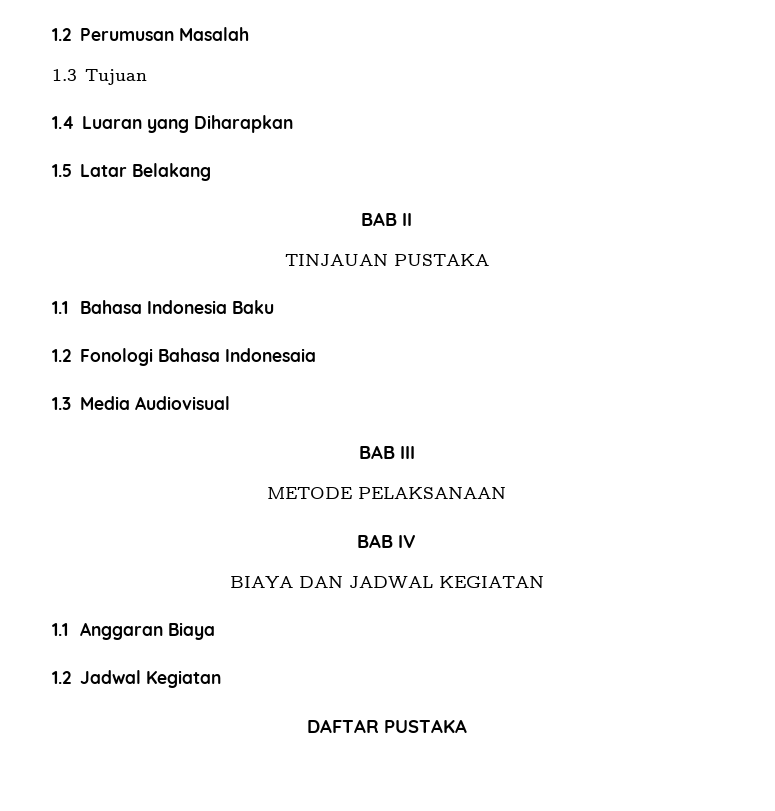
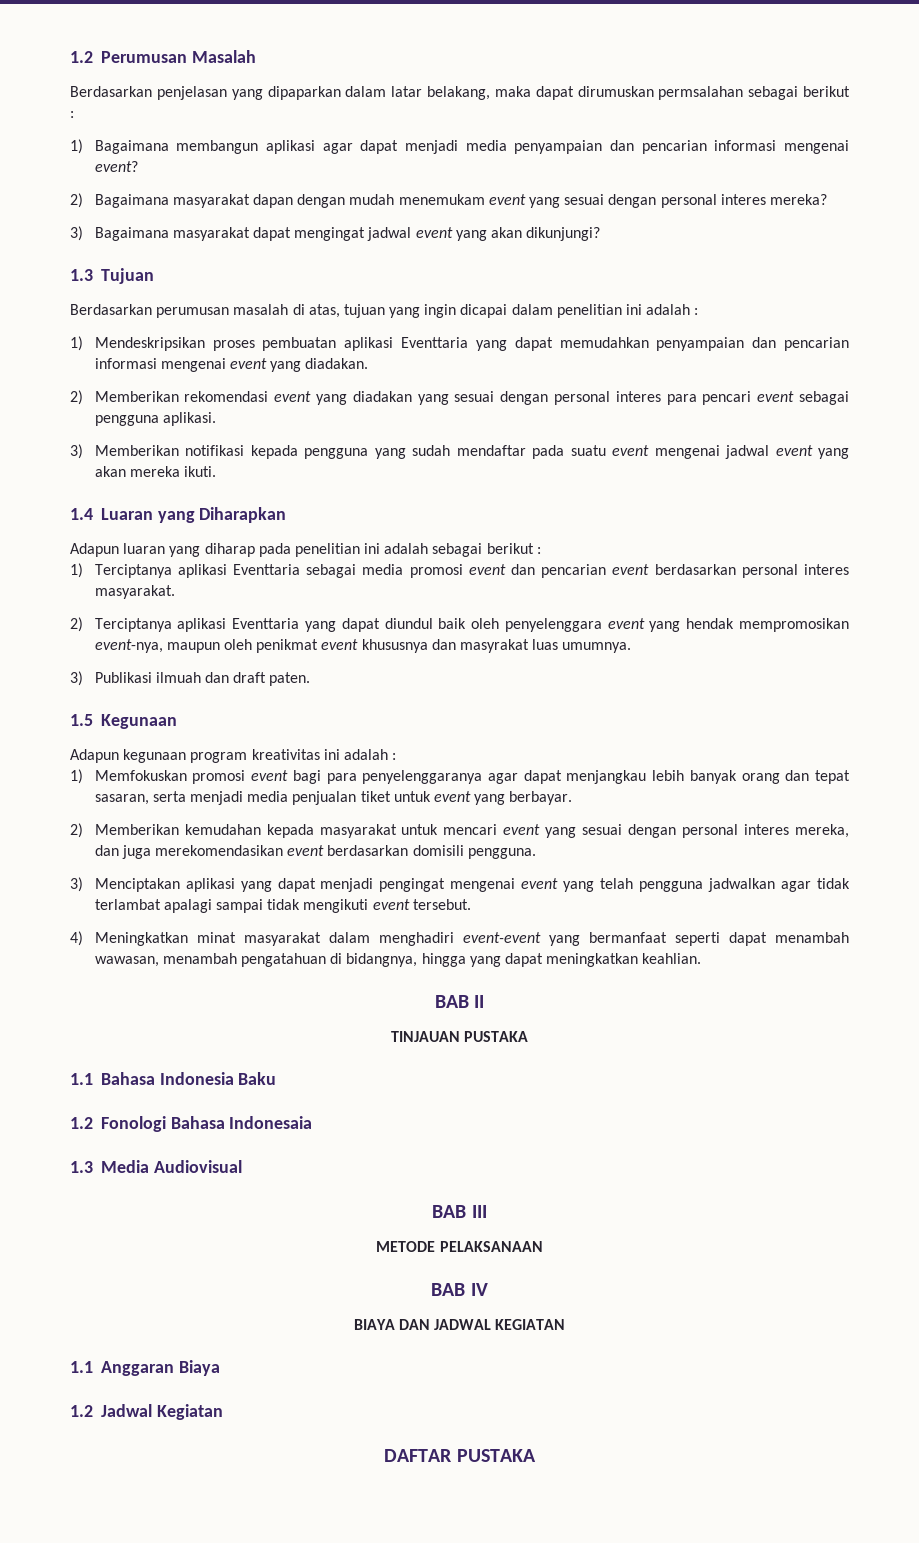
[52,69,148,85] [52,115,294,133] [52,163,212,181] 1.3 Tujuan // 1.4 Luaran yang Diharapkan // 1.5 Latar Belakang -> [70,86,850,100] [70,111,74,118] [70,139,850,154] [94,161,138,172] [70,193,827,208] [70,226,601,241] [70,268,154,284] [70,304,699,318] [70,336,850,351] [94,358,369,372] [70,390,850,405] [94,412,216,426] [70,444,849,459] [94,466,217,477] [70,507,287,523] [70,543,541,557] [70,563,850,578] [94,585,175,599] [70,617,850,632] [94,639,632,653] [70,671,311,686] [70,714,177,729] [70,749,397,763] [70,769,851,784] [94,791,573,805] [70,823,850,838] [94,845,536,859] [70,877,850,892] [94,899,471,913] [70,931,849,946] [94,953,702,967] Berdasarkan penjelasan yang dipaparkan dalam latar belakang, maka dapat dirumuskan permsalahan sebagai berikut : // 1) Bagaimana membangun aplikasi agar dapat menjadi media penyampaian dan pencarian informasi mengenai event? // 2) Bagaimana masyarakat dapan dengan mudah menemukam event yang sesuai dengan personal interes mereka? // 3) Bagaimana masyarakat dapat mengingat jadwal event yang akan dikunjungi? // 1.3 Tujuan // Berdasarkan perumusan masalah di atas, tujuan yang ingin dicapai dalam penelitian ini adalah : // 1) Mendeskripsikan proses pembuatan aplikasi Eventtaria yang dapat memudahkan penyampaian dan pencarian informasi mengenai event yang diadakan. // 2) Memberikan rekomendasi event yang diadakan yang sesuai dengan personal interes para pencari event sebagai pengguna aplikasi. // 3) Memberikan notifikasi kepada pengguna yang sudah mendaftar pada suatu event mengenai jadwal event yang akan mereka ikuti. // 1.4 Luaran yang Diharapkan // Adapun luaran yang diharap pada penelitian ini adalah sebagai berikut : // 1) Terciptanya aplikasi Eventtaria sebagai media promosi event dan pencarian event berdasarkan personal interes masyarakat. // 2) Terciptanya aplikasi Eventtaria yang dapat diundul baik oleh penyelenggara event yang hendak mempromosikan event-nya, maupun oleh penikmat event khususnya dan masyrakat luas umumnya. // 3) Publikasi ilmuah dan draft paten. // 1.5 Kegunaan // Adapun kegunaan program kreativitas ini adalah : // 1) Memfokuskan promosi event bagi para penyelenggaranya agar dapat menjangkau lebih banyak orang dan tepat sasaran, serta menjadi media penjualan tiket untuk event yang berbayar. // 2) Memberikan kemudahan kepada masyarakat untuk mencari event yang sesuai dengan personal interes mereka, dan juga merekomendasikan event berdasarkan domisili pengguna. // 3) Menciptakan aplikasi yang dapat menjadi pengingat mengenai event yang telah pengguna jadwalkan agar tidak terlambat apalagi sampai tidak mengikuti event tersebut. // 4) Meningkatkan minat masyarakat dalam menghadiri event-event yang bermanfaat seperti dapat menambah wawasan, menambah pengatahuan di bidangnya, hingga yang dapat meningkatkan keahlian.

